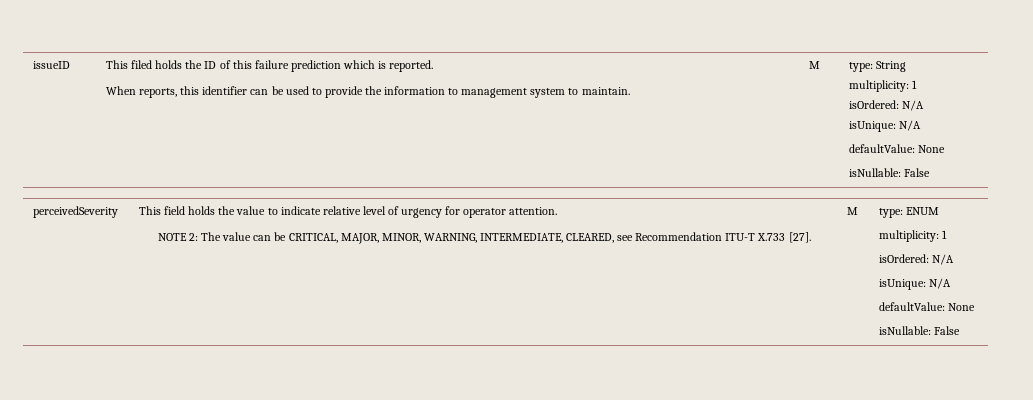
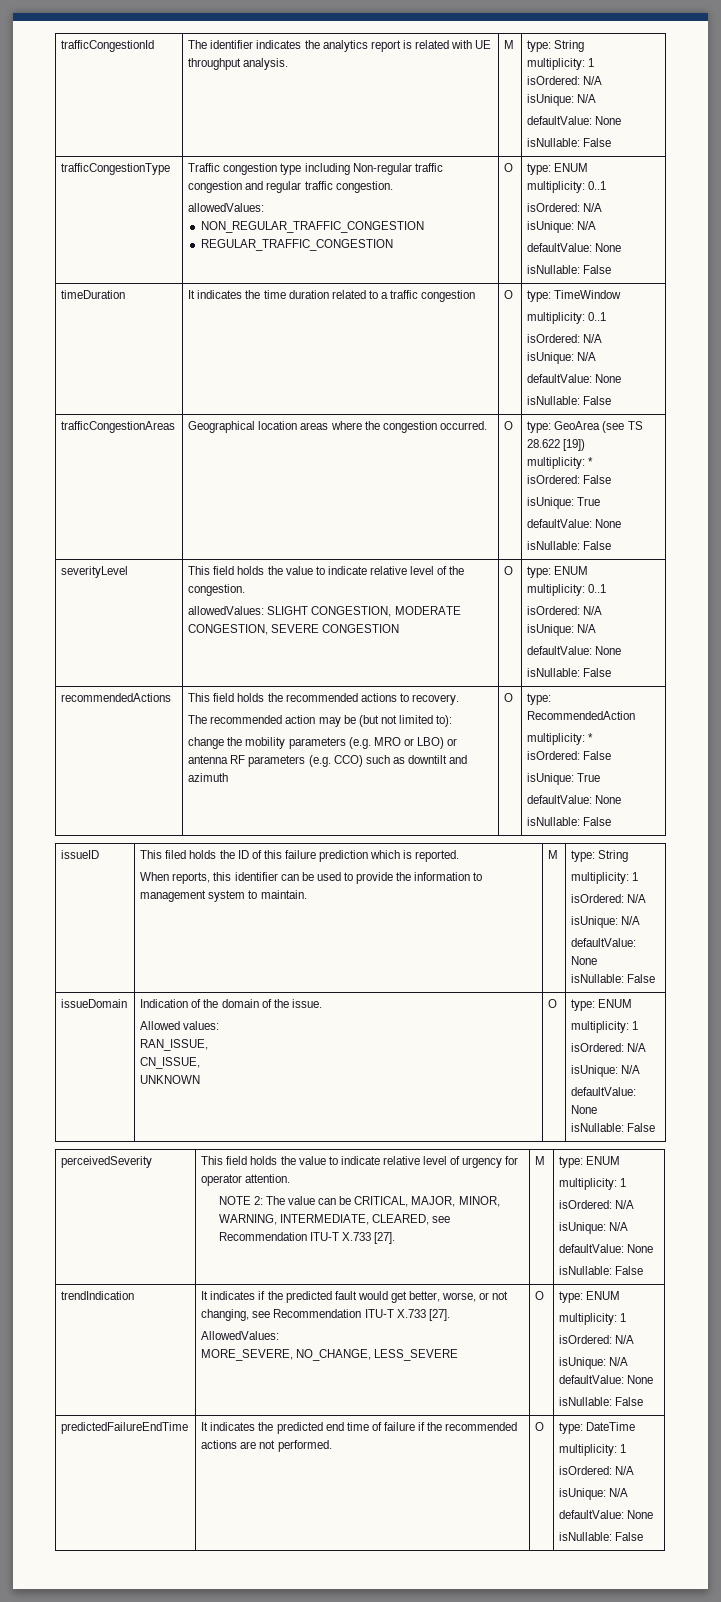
(32, 65) none -> [61,40,155,52] [188,40,492,52] [188,58,289,70] [504,40,515,49] [527,40,585,52] [527,58,595,70] [527,76,603,85] [527,94,597,106] [527,116,622,125] [527,138,612,147] [61,163,171,175] [188,163,443,175] [188,181,393,193] [188,203,265,212] [200,221,424,233] [200,239,393,251] [504,163,514,172] [527,163,589,175] [527,181,607,193] [527,203,603,212] [527,221,597,233] [527,243,622,252] [527,265,612,274] [61,290,126,299] [188,290,476,302] [504,290,514,299] [527,290,622,302] [527,312,607,324] [527,334,603,343] [527,352,597,364] [527,374,622,383] [527,396,612,405] [61,421,176,433] [188,421,487,433] [504,421,514,430] [527,421,643,433] [527,439,586,451] [527,457,594,469] [527,475,612,484] [527,497,601,509] [527,519,622,528] [527,541,612,550] [61,566,129,578] [188,566,465,575] [188,584,246,596] [188,606,461,617] [188,624,400,635] [504,566,514,575] [527,566,589,578] [527,584,607,596] [527,606,603,615] [527,624,597,636] [527,646,622,655] [527,668,612,677] [61,693,172,702] [188,693,459,705] [188,715,453,727] [188,737,458,749] [188,755,468,767] [188,773,229,782] [504,693,514,702] [527,693,552,705] [527,711,636,720] [527,733,594,745] [527,751,612,760] [527,773,601,785] [527,795,622,804] [527,817,612,826] trafficCongestionId | The identifier indicates the analytics report is related with UE throughput analysis. | M | type: String // multiplicity: 1 // isOrdered: N/A // isUnique: N/A // defaultValue: None // isNullable: False // trafficCongestionType | Traffic congestion type including Non-regular traffic congestion and regular traffic congestion. // allowedValues: // NON_REGULAR_TRAFFIC_CONGESTION // REGULAR_TRAFFIC_CONGESTION | O | type: ENUM // multiplicity: 0..1 // isOrdered: N/A // isUnique: N/A // defaultValue: None // isNullable: False // timeDuration | It indicates the time duration related to a traffic congestion | O | type: TimeWindow // multiplicity: 0..1 // isOrdered: N/A // isUnique: N/A // defaultValue: None // isNullable: False // trafficCongestionAreas | Geographical location areas where the congestion occurred. | O | type: GeoArea (see TS 28.622 [19]) // multiplicity: * // isOrdered: False // isUnique: True // defaultValue: None // isNullable: False // severityLevel | This field holds the value to indicate relative level of the congestion. // allowedValues: SLIGHT CONGESTION, MODERATE CONGESTION, SEVERE CONGESTION | O | type: ENUM // multiplicity: 0..1 // isOrdered: N/A // isUnique: N/A // defaultValue: None // isNullable: False // recommendedActions | This field holds the recommended actions to recovery. // The recommended action may be (but not limited to): // change the mobility parameters (e.g. MRO or LBO) or antenna RF parameters (e.g. CCO) such as downtilt and azimuth | O | type: RecommendedAction // multiplicity: * // isOrdered: False // isUnique: True // defaultValue: None // isNullable: False //
(931, 172) none -> [61,999,128,1008] [140,999,322,1008] [140,1021,220,1030] [140,1039,209,1051] [140,1057,201,1069] [140,1075,201,1084] [548,999,558,1008] [571,999,633,1011] [571,1021,639,1033] [571,1043,647,1052] [571,1065,641,1077] [571,1087,637,1096] [571,1105,598,1114] [571,1123,656,1132] // issueDomain | Indication of the domain of the issue. // Allowed values: // RAN_ISSUE, // CN_ISSUE, // UNKNOWN | O | type: ENUM // multiplicity: 1 // isOrdered: N/A // isUnique: N/A // defaultValue: None // isNullable: False
(961, 330) none -> [61,1291,135,1300] [201,1291,509,1303] [201,1309,450,1321] [201,1331,280,1340] [201,1349,459,1361] [535,1291,545,1300] [559,1291,621,1303] [559,1313,627,1325] [559,1335,635,1344] [559,1357,629,1369] [559,1375,654,1384] [559,1397,644,1406] [61,1422,189,1434] [201,1422,518,1434] [201,1440,332,1452] [535,1422,545,1431] [559,1422,636,1434] [559,1444,627,1456] [559,1466,635,1475] [559,1488,629,1500] [559,1510,654,1519] [559,1532,644,1541] // trendIndication | It indicates if the predicted fault would get better, worse, or not changing, see Recommendation ITU-T X.733 [27]. // AllowedValues: // MORE_SEVERE, NO_CHANGE, LESS_SEVERE | O | type: ENUM // multiplicity: 1 // isOrdered: N/A // isUnique: N/A defaultValue: None // isNullable: False // predictedFailureEndTime | It indicates the predicted end time of failure if the recommended actions are not performed. | O | type: DateTime // multiplicity: 1 // isOrdered: N/A // isUnique: N/A // defaultValue: None // isNullable: False

